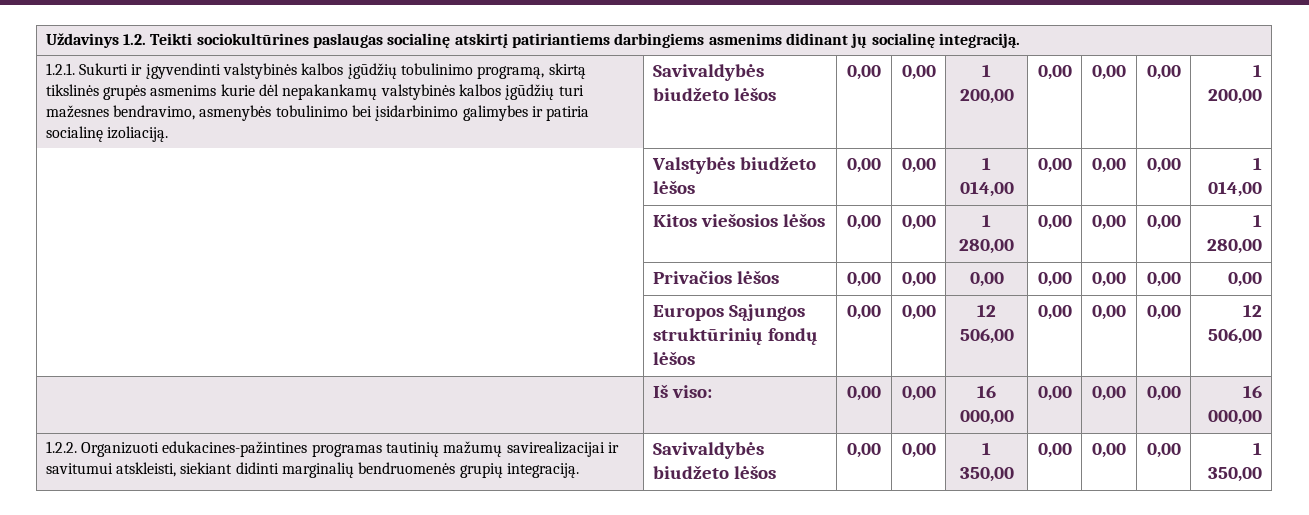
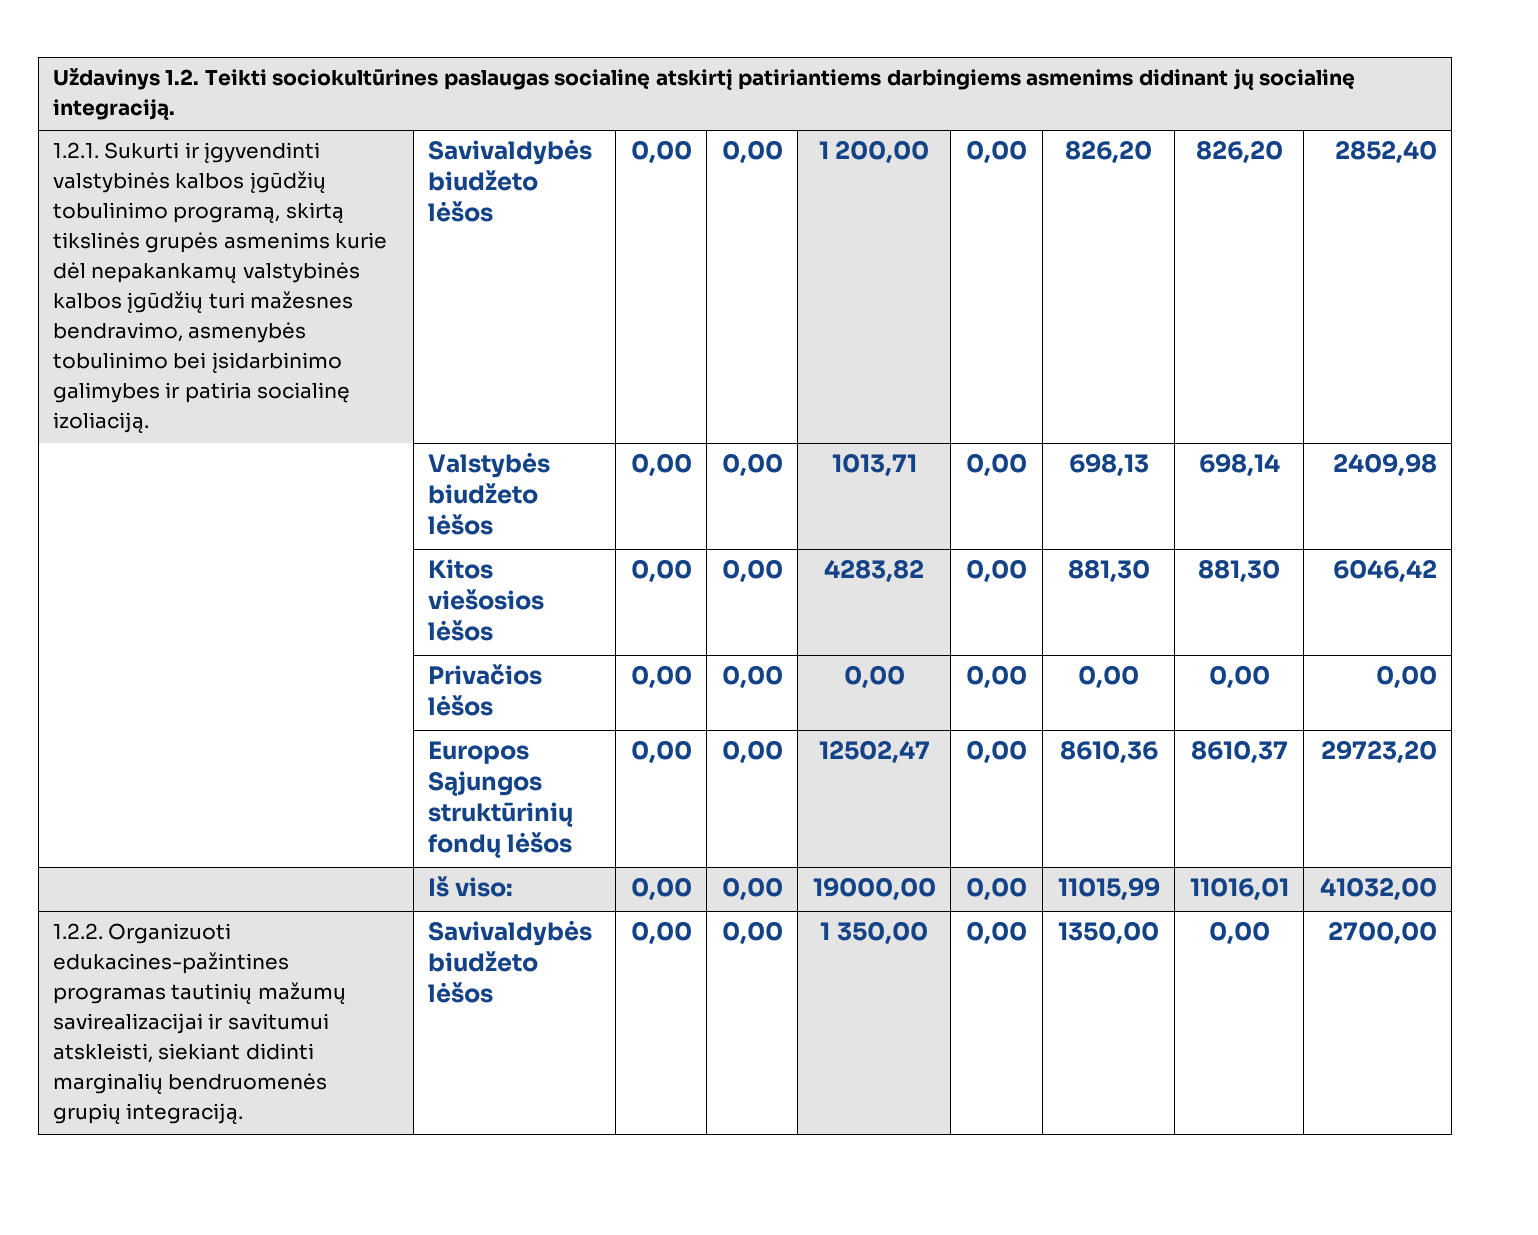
[1092,65,1126,80] [1146,65,1181,80] [1253,64,1263,77] [1208,89,1263,104] 0,00 | 0,00 | 1 200,00 -> [1065,140,1152,164] [1195,140,1283,164] [1335,140,1438,164] 826,20 | 826,20 | 2852,40
[982,157,991,170] [959,181,1014,197] [1037,158,1072,173] [1092,158,1126,173] [1146,158,1181,173] [1253,157,1263,170] [1208,181,1263,197] 1 014,00 | 0,00 | 0,00 | 0,00 | 1 014,00 -> [831,453,917,477] [966,453,1027,477] [1068,453,1149,477] [1198,453,1280,477] [1333,453,1438,477] 1013,71 | 0,00 | 698,13 | 698,14 | 2409,98
[982,214,991,227] [959,239,1014,254] [1037,215,1072,230] [1092,215,1126,230] [1146,215,1181,230] [1253,214,1263,227] [1207,239,1263,254] 1 280,00 | 0,00 | 0,00 | 0,00 | 1 280,00 -> [824,559,924,583] [966,559,1027,583] [1067,559,1150,583] [1198,559,1280,583] [1333,559,1438,583] 4283,82 | 0,00 | 881,30 | 881,30 | 6046,42
[977,304,996,317] [959,328,1014,344] [1037,305,1072,320] [1092,305,1126,320] [1146,305,1181,320] [1243,304,1263,317] [1208,328,1263,344] 12 506,00 | 0,00 | 0,00 | 0,00 | 12 506,00 -> [818,740,930,764] [966,740,1027,764] [1059,740,1158,764] [1190,740,1288,764] [1321,740,1438,764] 12502,47 | 0,00 | 8610,36 | 8610,37 | 29723,20
[977,385,996,398] [959,410,1014,425] [1037,386,1072,401] [1092,386,1126,401] [1146,386,1181,401] [1243,385,1263,398] [1208,410,1263,425] 16 000,00 | 0,00 | 0,00 | 0,00 | 16 000,00 -> [812,877,936,901] [966,877,1027,901] [1057,877,1160,901] [1189,877,1289,901] [1320,877,1438,901] 19000,00 | 0,00 | 11015,99 | 11016,01 | 41032,00
[1092,443,1126,458] [1146,443,1181,458] [1253,442,1263,455] [1208,467,1263,482] 0,00 | 0,00 | 1 350,00 -> [1058,921,1159,945] [1208,921,1270,945] [1328,921,1438,945] 1350,00 | 0,00 | 2700,00

